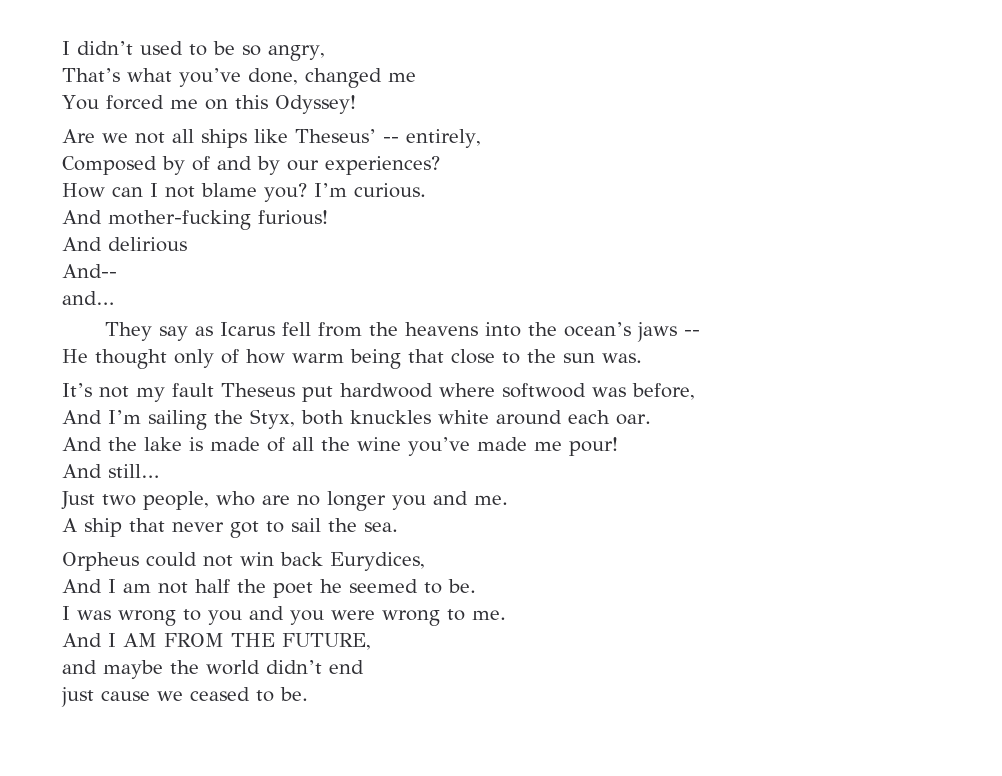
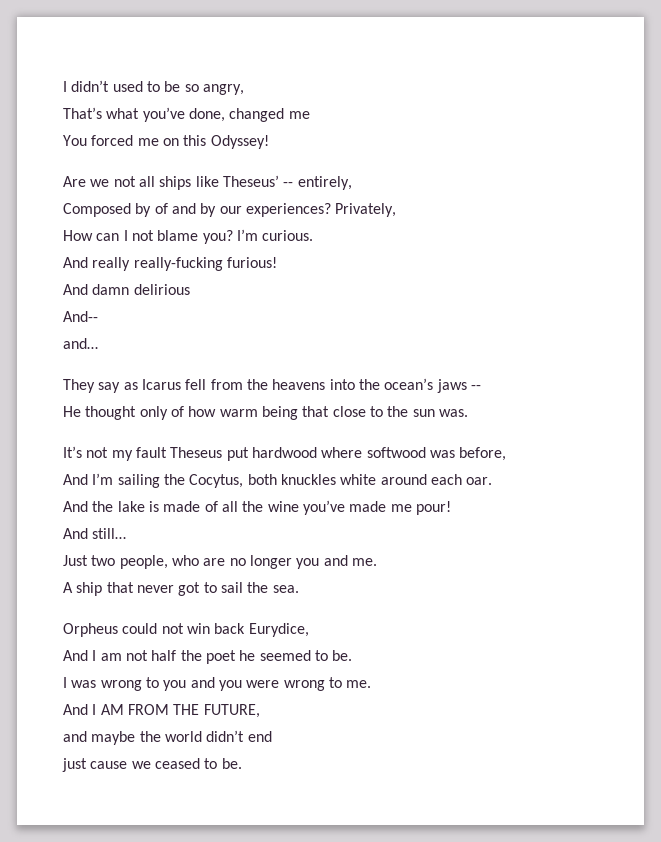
(440, 165) none -> [335,203,397,217] Privately,
[108,210,251,230] mother-fucking -> [92,257,223,271] really really-fucking
(102, 244) none -> [92,284,130,295] damn
[250,409,295,429] Styx, -> [189,474,244,488] Cocytus,
[330,552,425,571] Eurydices, -> [248,623,309,637] Eurydice,

